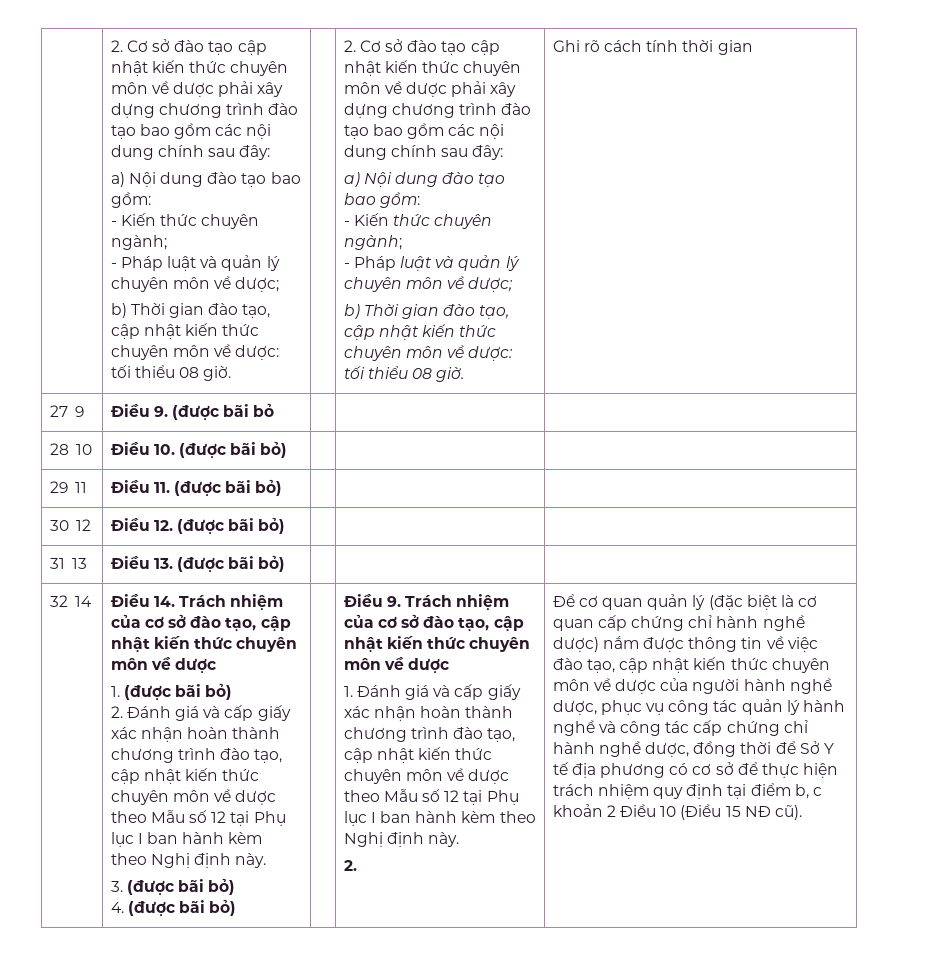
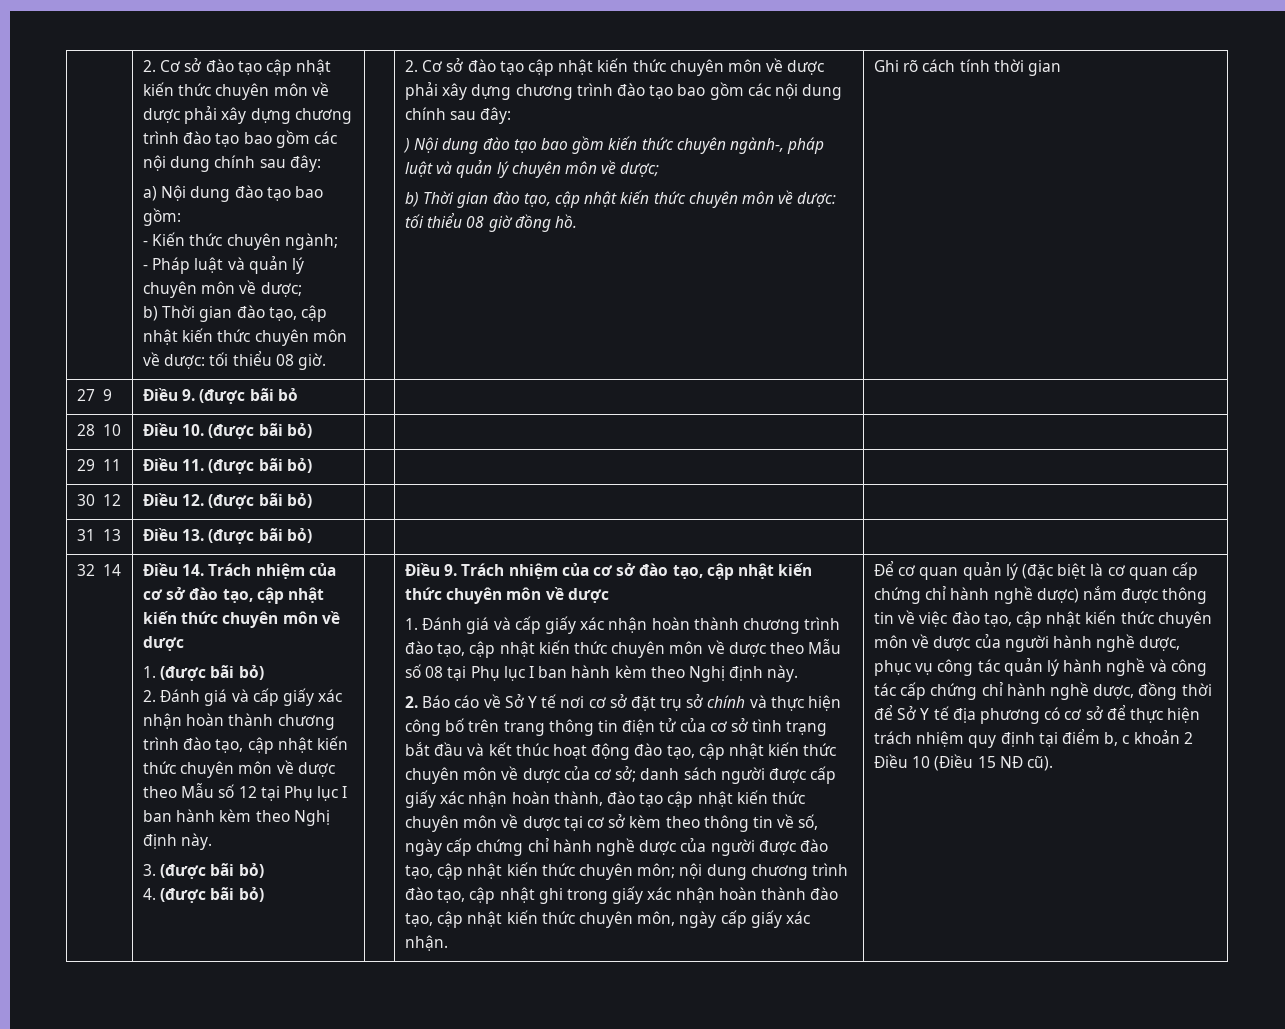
[343,172,506,187] [343,192,420,208] [343,213,493,229] [343,235,402,250] [343,256,396,271] a) Nội dung đào tạo bao gồm: // - Kiến thức chuyên ngành; // - Pháp -> [403,136,825,154] ) Nội dung đào tạo bao gồm kiến thức chuyên ngành-, pháp
[436,367,465,382] giờ. -> [488,214,577,232] giờ đồng hồ.
[444,790,460,802] 12 -> [425,666,444,678] 08
(357, 865) none -> [422,694,842,711] [405,718,828,736] [405,742,837,760] [405,766,837,784] [405,790,805,808] [405,814,819,832] [405,838,828,856] [405,862,848,880] [405,886,839,904] [405,910,810,928] [405,935,449,951] Báo cáo về Sở Y tế nơi cơ sở đặt trụ sở chính và thực hiện công bố trên trang thông tin điện tử của cơ sở tình trạng bắt đầu và kết thúc hoạt động đào tạo, cập nhật kiến thức chuyên môn về dược của cơ sở; danh sách người được cấp giấy xác nhận hoàn thành, đào tạo cập nhật kiến thức chuyên môn về dược tại cơ sở kèm theo thông tin về số, ngày cấp chứng chỉ hành nghề dược của người được đào tạo, cập nhật kiến thức chuyên môn; nội dung chương trình đào tạo, cập nhật ghi trong giấy xác nhận hoàn thành đào tạo, cập nhật kiến thức chuyên môn, ngày cấp giấy xác nhận.

